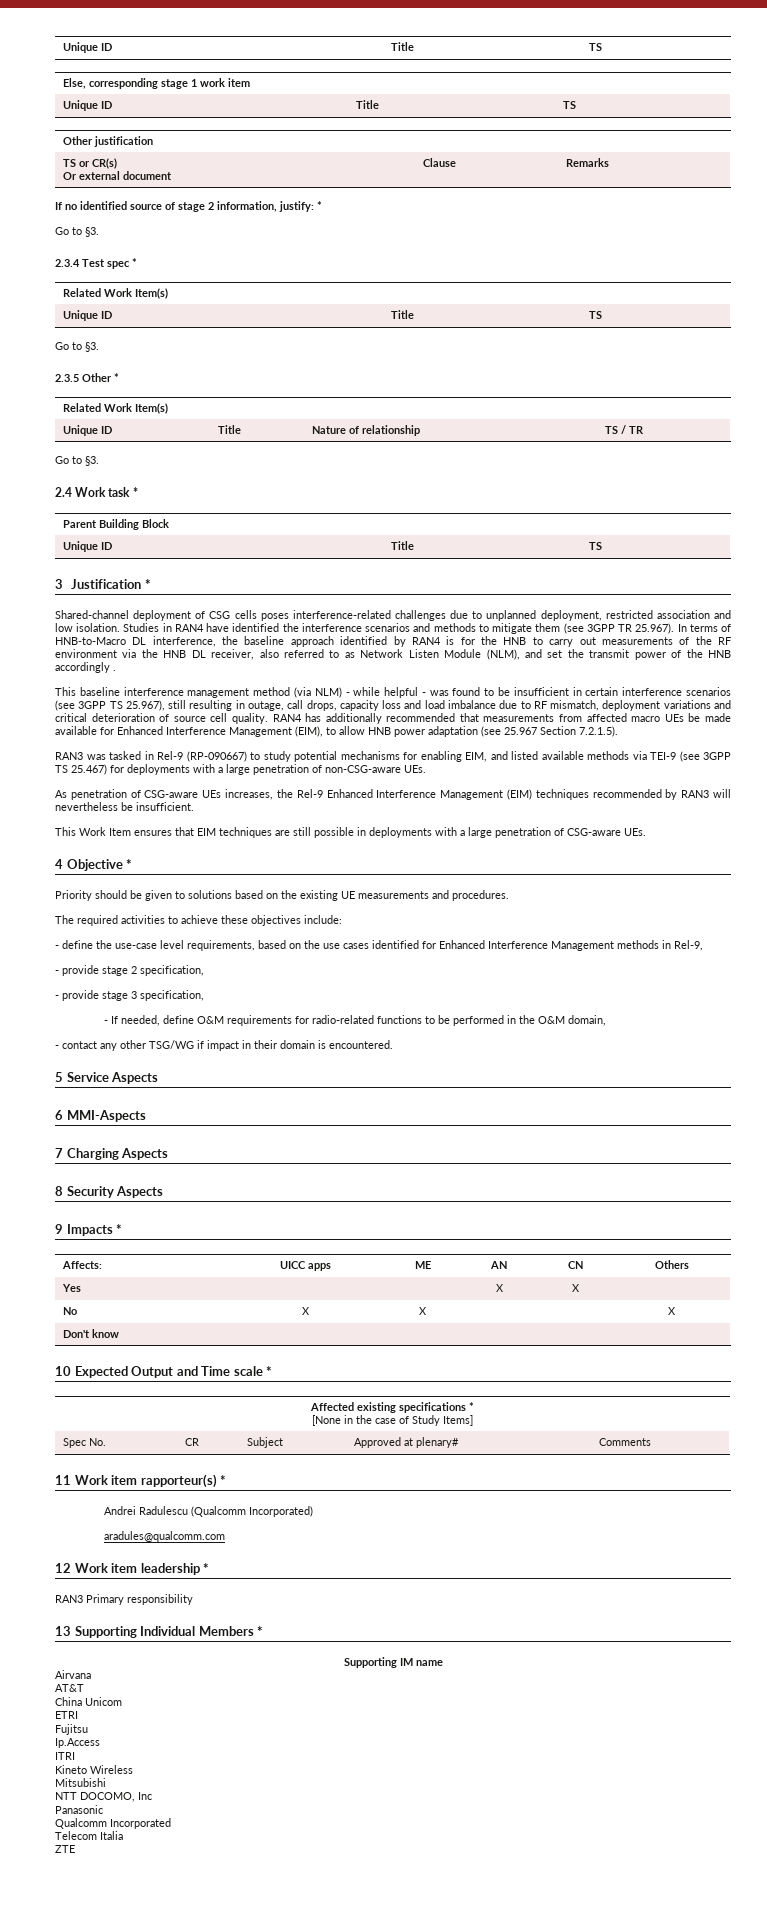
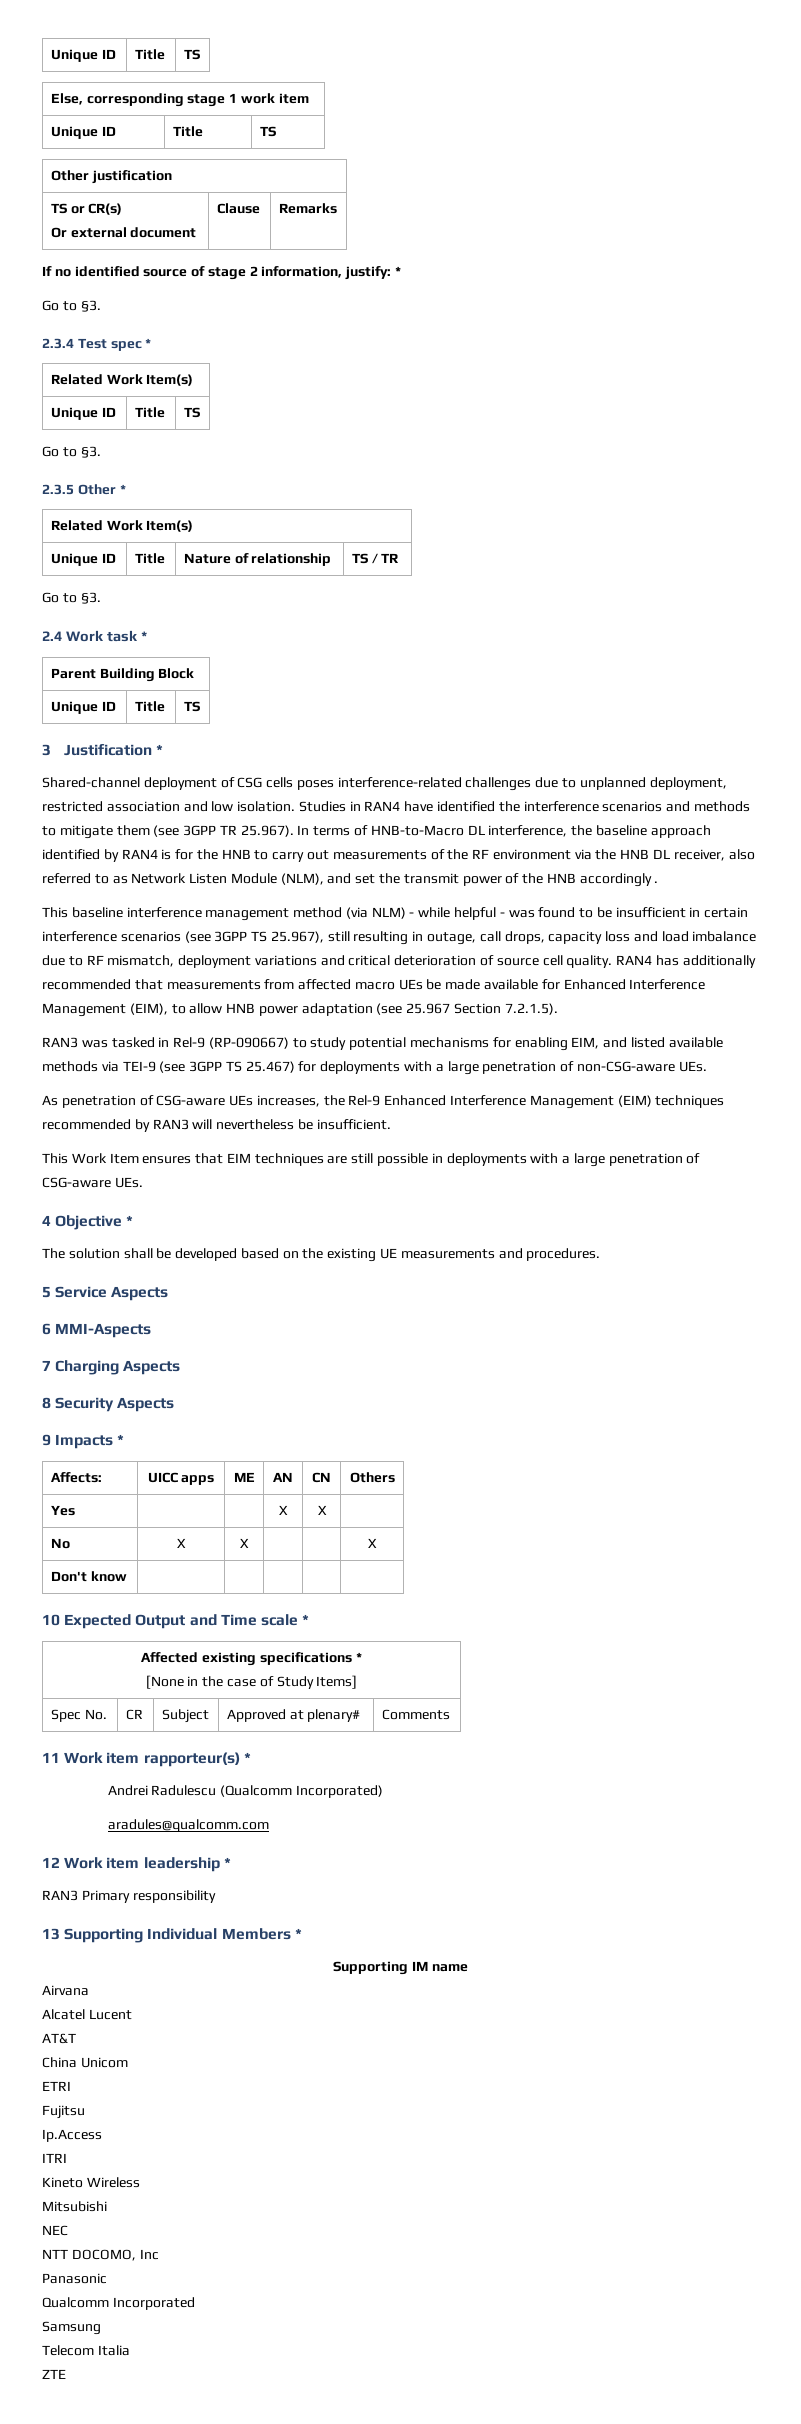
[55,890,232,901] Priority should be given to solutions -> [42,1248,238,1261] The solution shall be developed
[55,915,342,926] [55,940,703,951] [55,965,204,976] [55,990,204,1001] [104,1015,607,1026] [55,1040,393,1051] // The required activities to achieve these objectives include: // - define the use-case level requirements, based on the use cases identified for Enhanced Interference Management methods in Rel-9, // - provide stage 2 specification, // - provide stage 3 specification, // - If needed, define O&M requirements for radio-related functions to be performed in the O&M domain, // - contact any other TSG/WG if impact in their domain is encountered. -> (601, 1254) none
(91, 1674) none -> [42,2009,132,2020] // Alcatel Lucent
(106, 1782) none -> [42,2225,68,2236] // NEC
(171, 1823) none -> [42,2321,101,2335] // Samsung

